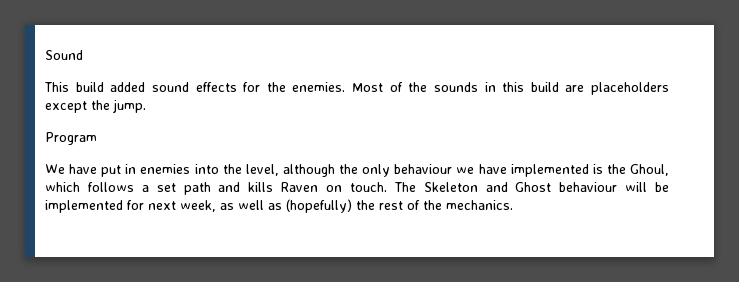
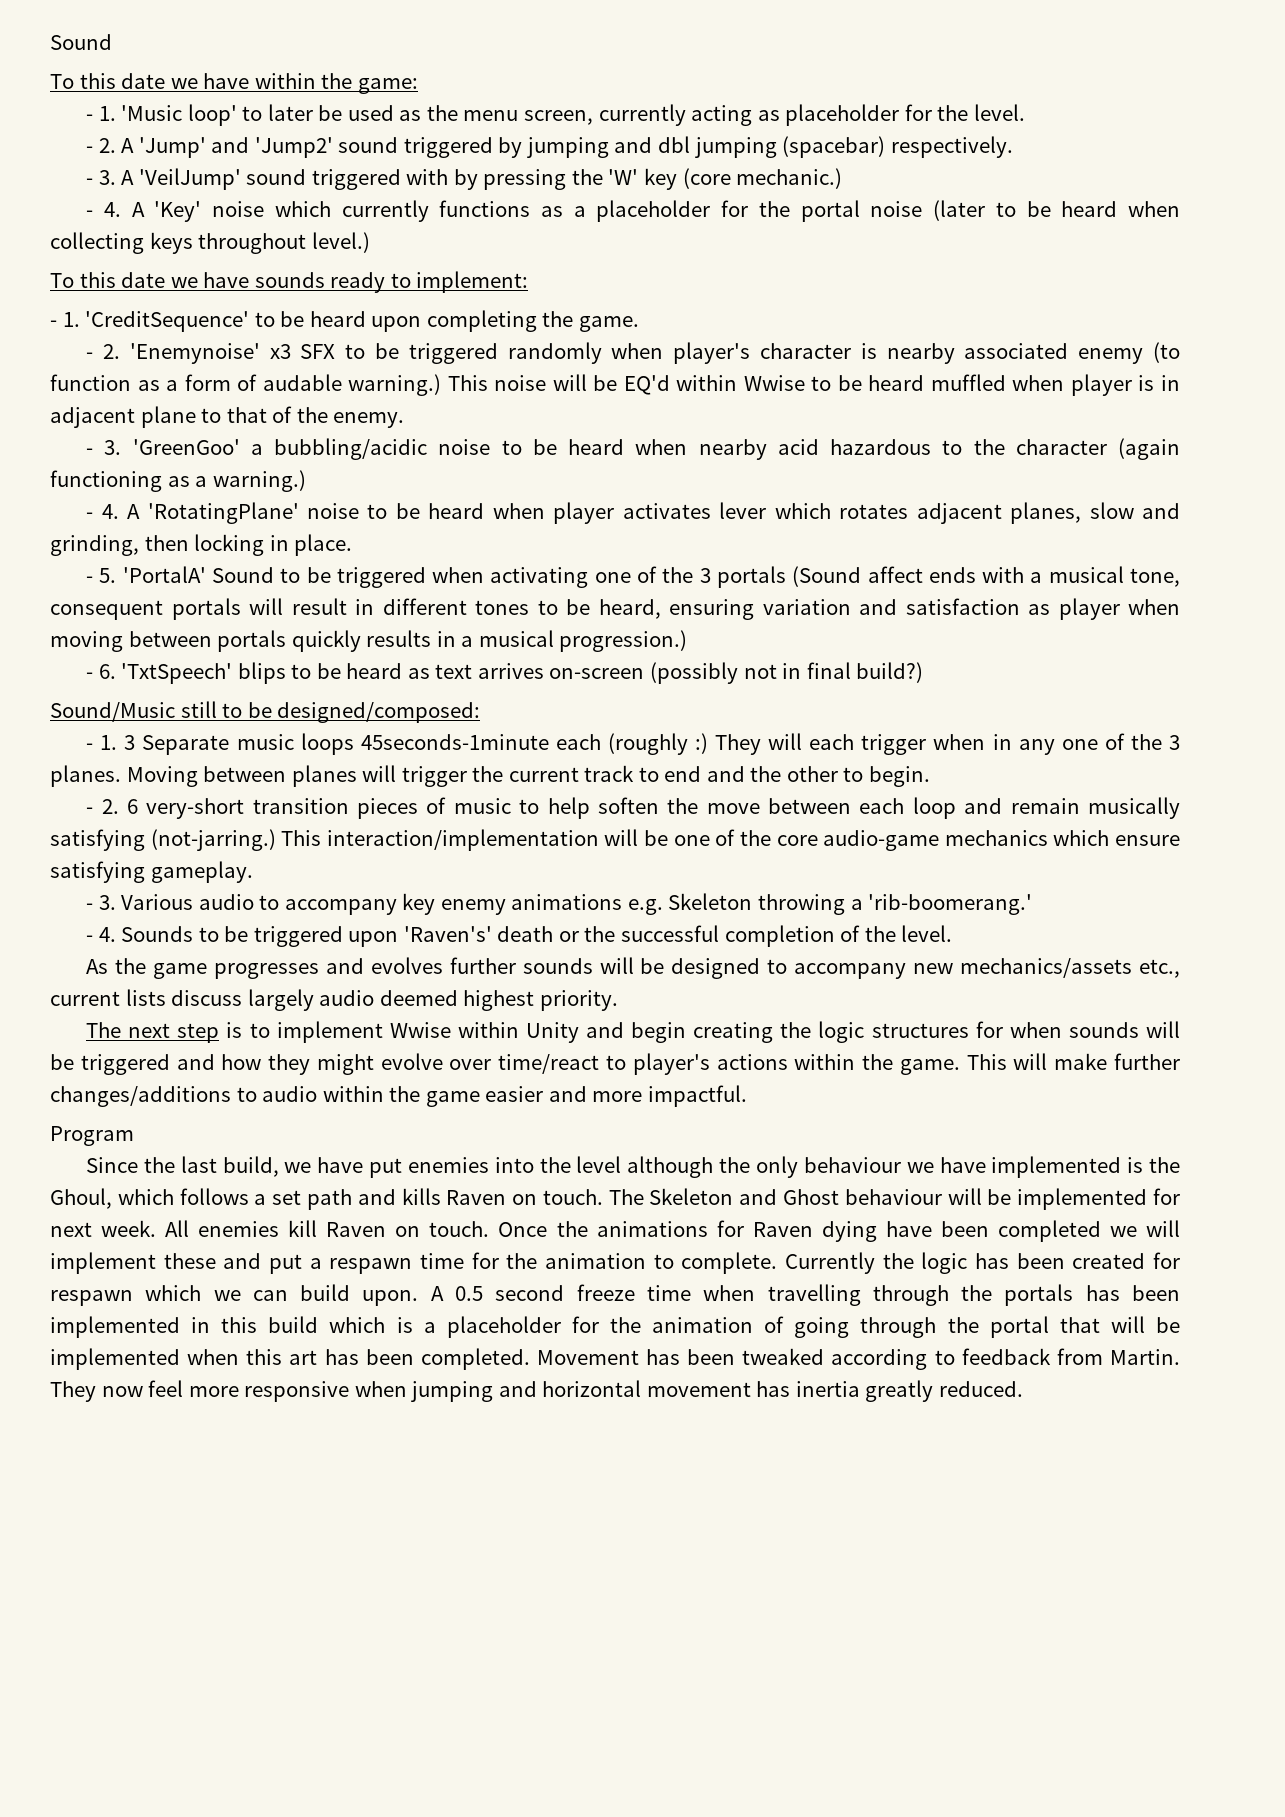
[44,82,669,95] [45,99,146,113] [45,132,97,145] [45,164,65,174] This build added sound effects for the enemies. Most of the sounds in this build are placeholders except the jump. // Program // We -> [50,73,418,94] [86,104,1025,126] [86,136,1013,158] [86,168,843,190] [86,200,1180,222] [50,232,370,254] [50,271,529,293] [50,310,639,332] [86,342,1181,364] [50,374,1180,396] [50,406,405,428] [86,438,1181,460] [50,470,306,492] [86,502,1181,524] [50,534,353,556] [86,566,1181,588] [50,598,1180,620] [50,630,688,652] [86,662,924,684] [50,701,481,723] [86,733,1180,755] [50,765,931,787] [86,797,1180,819] [50,829,1181,851] [50,861,253,883] [86,893,1033,915] [86,925,953,947] [86,957,1181,979] [50,989,618,1011] [86,1021,1181,1043] [50,1053,1181,1075] [50,1085,747,1107] [50,1126,134,1146] [86,1156,312,1177] To this date we have within the game: // - 1. 'Music loop' to later be used as the menu screen, currently acting as placeholder for the level. // - 2. A 'Jump' and 'Jump2' sound triggered by jumping and dbl jumping (spacebar) respectively. // - 3. A 'VeilJump' sound triggered with by pressing the 'W' key (core mechanic.) // - 4. A 'Key' noise which currently functions as a placeholder for the portal noise (later to be heard when collecting keys throughout level.) // To this date we have sounds ready to implement: // - 1. 'CreditSequence' to be heard upon completing the game. // - 2. 'Enemynoise' x3 SFX to be triggered randomly when player's character is nearby associated enemy (to function as a form of audable warning.) This noise will be EQ'd within Wwise to be heard muffled when player is in adjacent plane to that of the enemy. // - 3. 'GreenGoo' a bubbling/acidic noise to be heard when nearby acid hazardous to the character (again functioning as a warning.) // - 4. A 'RotatingPlane' noise to be heard when player activates lever which rotates adjacent planes, slow and grinding, then locking in place. // - 5. 'PortalA' Sound to be triggered when activating one of the 3 portals (Sound affect ends with a musical tone, consequent portals will result in different tones to be heard, ensuring variation and satisfaction as player when moving between portals quickly results in a musical progression.) // - 6. 'TxtSpeech' blips to be heard as text arrives on-screen (possibly not in final build?) // Sound/Music still to be designed/composed: // - 1. 3 Separate music loops 45seconds-1minute each (roughly :) They will each trigger when in any one of the 3 planes. Moving between planes will trigger the current track to end and the other to begin. // - 2. 6 very-short transition pieces of music to help soften the move between each loop and remain musically satisfying (not-jarring.) This interaction/implementation will be one of the core audio-game mechanics which ensure satisfying gameplay. // - 3. Various audio to accompany key enemy animations e.g. Skeleton throwing a 'rib-boomerang.' // - 4. Sounds to be triggered upon 'Raven's' death or the successful completion of the level. // As the game progresses and evolves further sounds will be designed to accompany new mechanics/assets etc., current lists discuss largely audio deemed highest priority. // The next step is to implement Wwise within Unity and begin creating the logic structures for when sounds will be triggered and how they might evolve over time/react to player's actions within the game. This will make further changes/additions to audio within the game easier and more impactful. // Program // Since the last build, we
[125,164,137,174] in -> (403, 1168) none
[245,164,279,176] level, -> [576,1156,622,1173] level
[180,199,513,213] week, as well as (hopefully) the rest of the mechanics. -> [101,1220,1180,1242] [50,1252,1180,1274] [50,1284,1180,1306] [50,1316,1180,1338] [50,1348,1181,1370] [50,1380,1023,1402] week. All enemies kill Raven on touch. Once the animations for Raven dying have been completed we will implement these and put a respawn time for the animation to complete. Currently the logic has been created for respawn which we can build upon. A 0.5 second freeze time when travelling through the portals has been implemented in this build which is a placeholder for the animation of going through the portal that will be implemented when this art has been completed. Movement has been tweaked according to feedback from Martin. They now feel more responsive when jumping and horizontal movement has inertia greatly reduced.

